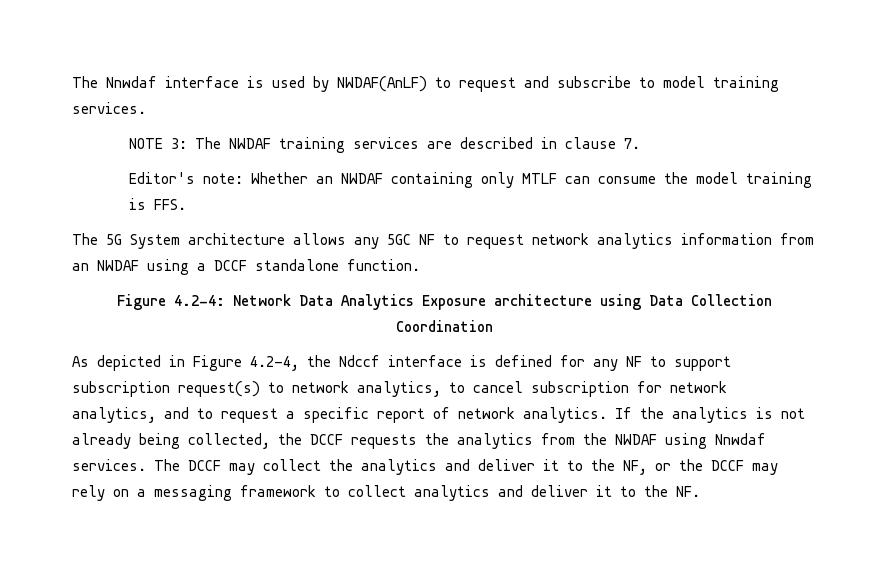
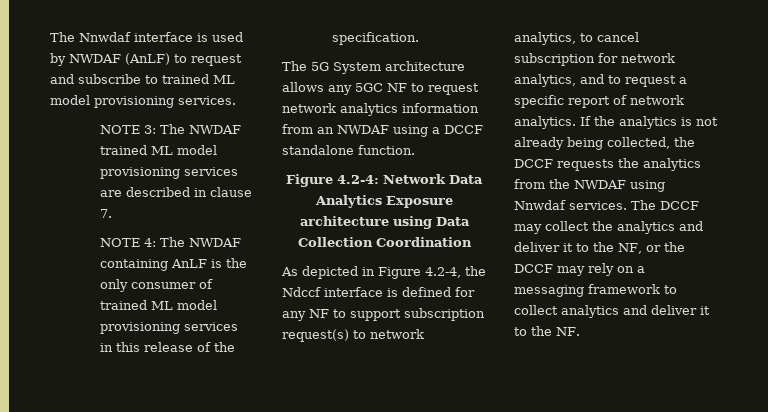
[337,76,427,92] NWDAF(AnLF) -> [69,53,170,65] NWDAF (AnLF)
[663,76,779,92] model training -> [162,74,235,84] [50,95,174,108] trained ML model provisioning
[279,137,346,153] training -> [100,145,218,155] [100,167,181,179] trained ML model provisioning
[129,172,813,188] [129,198,187,210] Editor's note: Whether an NWDAF containing only MTLF can consume the model training is FFS. -> [100,237,242,247] [100,258,248,271] [100,279,214,292] [100,300,218,310] [100,322,239,334] [100,342,236,352] [332,32,420,45] NOTE 4: The NWDAF containing AnLF is the only consumer of trained ML model provisioning services in this release of the specification.

